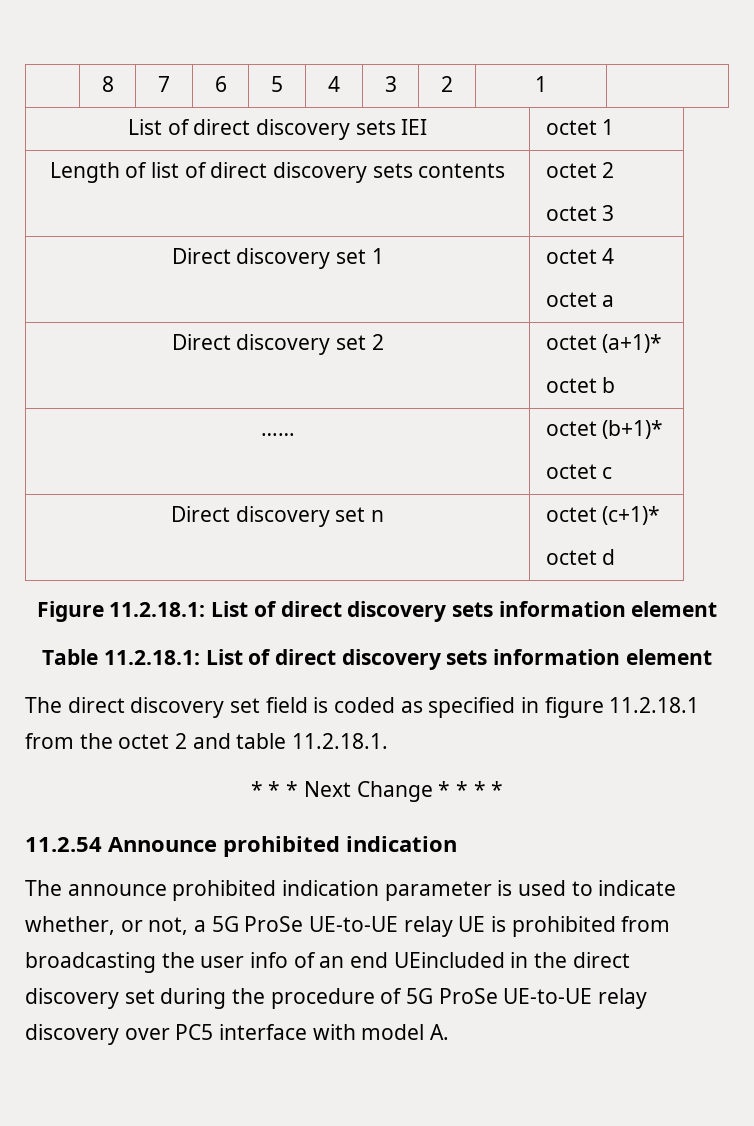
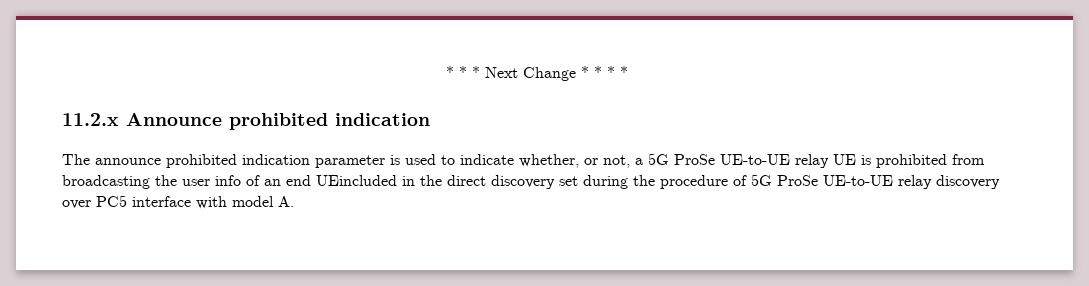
[101,76,114,92] [158,76,170,92] [214,76,227,92] [271,76,283,92] [328,76,340,92] [384,76,397,92] [441,76,453,92] [535,76,547,92] [127,119,428,140] [545,119,615,135] [49,162,506,183] [545,162,615,178] [545,205,615,221] [171,248,384,269] [545,248,615,264] [545,292,615,307] [171,334,384,355] [545,334,663,353] [545,377,616,393] [260,433,295,436] [545,420,664,439] [545,464,613,479] [170,506,385,527] [545,506,661,525] [545,549,616,565] [36,601,718,622] [42,649,712,670] [25,697,700,718] [25,733,389,749] | 8 | 7 | 6 | 5 | 4 | 3 | 2 | 1 | // List of direct discovery sets IEI | octet 1 // Length of list of direct discovery sets contents | octet 2 // octet 3 // Direct discovery set 1 | octet 4 // octet a // Direct discovery set 2 | octet (a+1)* // octet b // …… | octet (b+1)* // octet c // Direct discovery set n | octet (c+1)* // octet d // Figure 11.2.18.1: List of direct discovery sets information element // Table 11.2.18.1: List of direct discovery sets information element // The direct discovery set field is coded as specified in figure 11.2.18.1 from the octet 2 and table 11.2.18.1. // -> (445, 72) none
[25,837,102,852] 11.2.54 -> [62,113,119,126] 11.2.x

